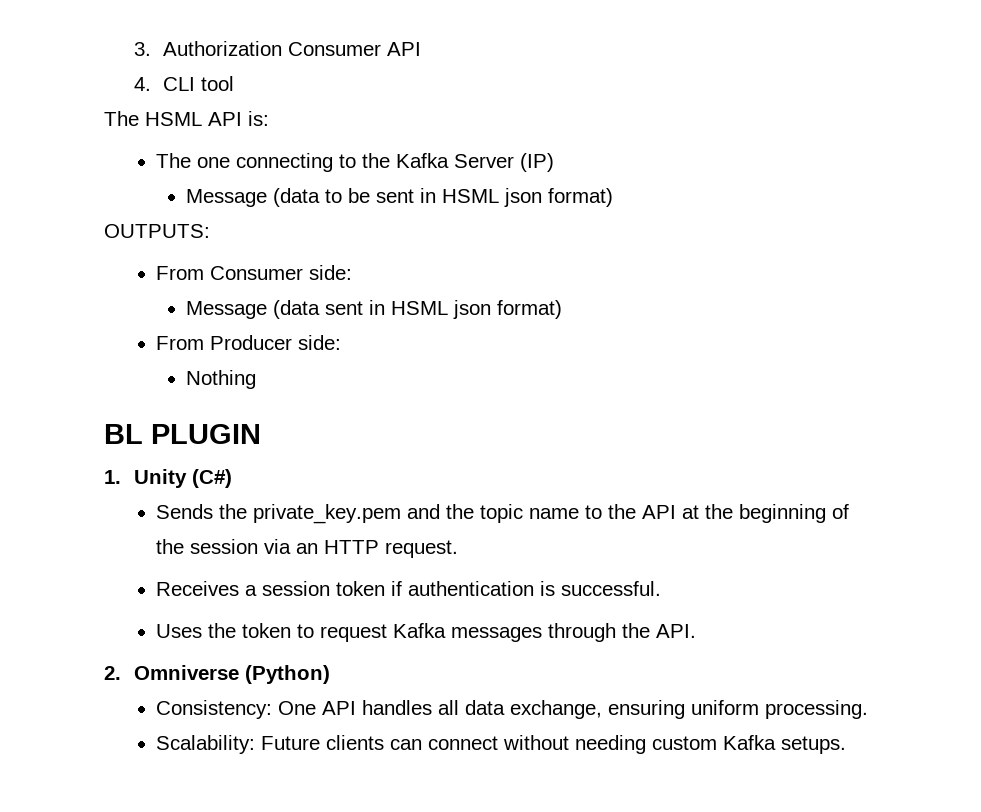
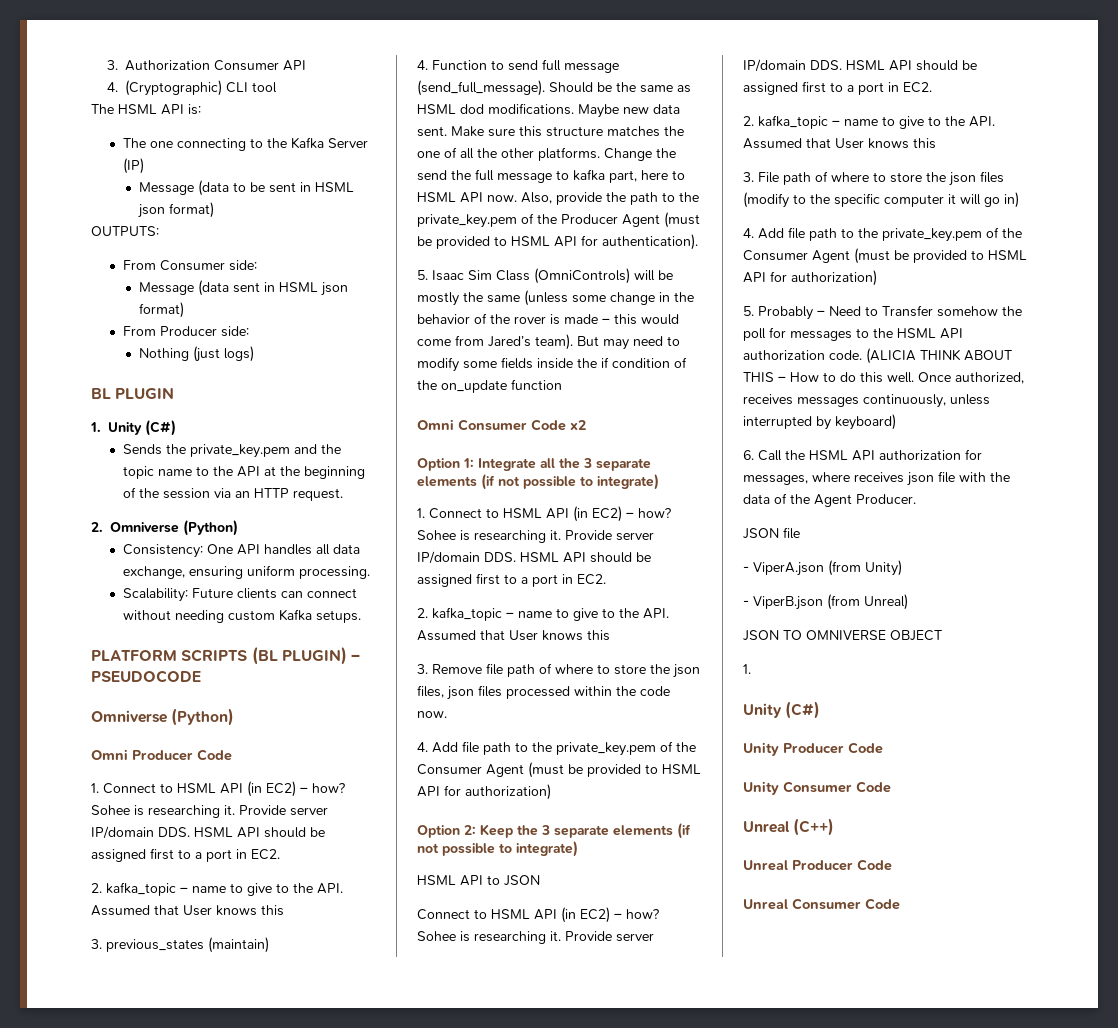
(151, 84) none -> [125,80,223,96] (Cryptographic)
(257, 379) none -> [193,346,255,362] (just logs)
[156,581,662,596] [156,623,697,642] // Receives a session token if authentication is successful. // Uses the token to request Kafka messages through the API. -> (343, 494) none
(847, 745) none -> [91,647,361,665] [91,670,201,683] [91,708,235,726] [91,749,232,761] [91,781,345,797] [91,805,328,818] [91,826,325,839] [91,848,280,862] [91,882,343,896] [91,905,284,916] [91,937,269,953] [417,59,619,73] [417,80,691,96] [417,103,680,118] [417,126,684,137] [417,147,676,161] [417,169,685,183] [417,192,699,205] [417,212,700,228] [417,234,698,250] [417,268,673,284] [417,290,694,306] [417,313,679,325] [417,334,680,350] [417,357,687,372] [417,379,562,393] [417,419,586,431] [417,458,651,471] [417,474,659,490] [417,506,671,522] [417,530,654,543] [417,551,651,564] [417,573,606,587] [417,607,669,621] [417,630,610,641] [417,663,700,678] [417,685,670,700] [417,711,447,718] [417,741,696,756] [417,762,701,778] [417,784,551,800] [417,823,691,839] [417,841,578,857] [417,875,540,886] [417,907,659,923] [417,931,654,944] [743,59,977,72] [743,81,932,95] [743,115,995,129] [743,138,936,149] [743,171,1004,186] [743,192,1019,208] [743,227,1022,242] [743,248,1027,264] [743,270,877,286] [743,305,1022,320] [743,327,963,341] [743,348,1012,364] [743,372,1024,384] [743,394,990,408] [743,414,896,430] [743,449,982,461] [743,471,1010,486] [743,493,916,507] [743,527,800,539] [743,560,902,576] [743,594,908,610] [743,630,942,641] [743,664,751,674] [743,701,821,719] [743,742,883,756] [743,781,891,795] [743,818,835,836] [743,859,892,871] [743,898,900,910] // PLATFORM SCRIPTS (BL PLUGIN) – PSEUDOCODE // Omniverse (Python) // Omni Producer Code // 1. Connect to HSML API (in EC2) – how? Sohee is researching it. Provide server IP/domain DDS. HSML API should be assigned first to a port in EC2. // 2. kafka_topic – name to give to the API. Assumed that User knows this // 3. previous_states (maintain) // 4. Function to send full message (send_full_message). Should be the same as HSML dod modifications. Maybe new data sent. Make sure this structure matches the one of all the other platforms. Change the send the full message to kafka part, here to HSML API now. Also, provide the path to the private_key.pem of the Producer Agent (must be provided to HSML API for authentication). // 5. Isaac Sim Class (OmniControls) will be mostly the same (unless some change in the behavior of the rover is made – this would come from Jared’s team). But may need to modify some fields inside the if condition of the on_update function // Omni Consumer Code x2 // Option 1: Integrate all the 3 separate elements (if not possible to integrate) // 1. Connect to HSML API (in EC2) – how? Sohee is researching it. Provide server IP/domain DDS. HSML API should be assigned first to a port in EC2. // 2. kafka_topic – name to give to the API. Assumed that User knows this // 3. Remove file path of where to store the json files, json files processed within the code now. // 4. Add file path to the private_key.pem of the Consumer Agent (must be provided to HSML API for authorization) // Option 2: Keep the 3 separate elements (if not possible to integrate) // HSML API to JSON // Connect to HSML API (in EC2) – how? Sohee is researching it. Provide server IP/domain DDS. HSML API should be assigned first to a port in EC2. // 2. kafka_topic – name to give to the API. Assumed that User knows this // 3. File path of where to store the json files (modify to the specific computer it will go in) // 4. Add file path to the private_key.pem of the Consumer Agent (must be provided to HSML API for authorization) // 5. Probably – Need to Transfer somehow the poll for messages to the HSML API authorization code. (ALICIA THINK ABOUT THIS – How to do this well. Once authorized, receives messages continuously, unless interrupted by keyboard) // 6. Call the HSML API authorization for messages, where receives json file with the data of the Agent Producer. // JSON file // - ViperA.json (from Unity) // - ViperB.json (from Unreal) // JSON TO OMNIVERSE OBJECT // 1. // Unity (C#) // Unity Producer Code // Unity Consumer Code // Unreal (C++) // Unreal Producer Code // Unreal Consumer Code

